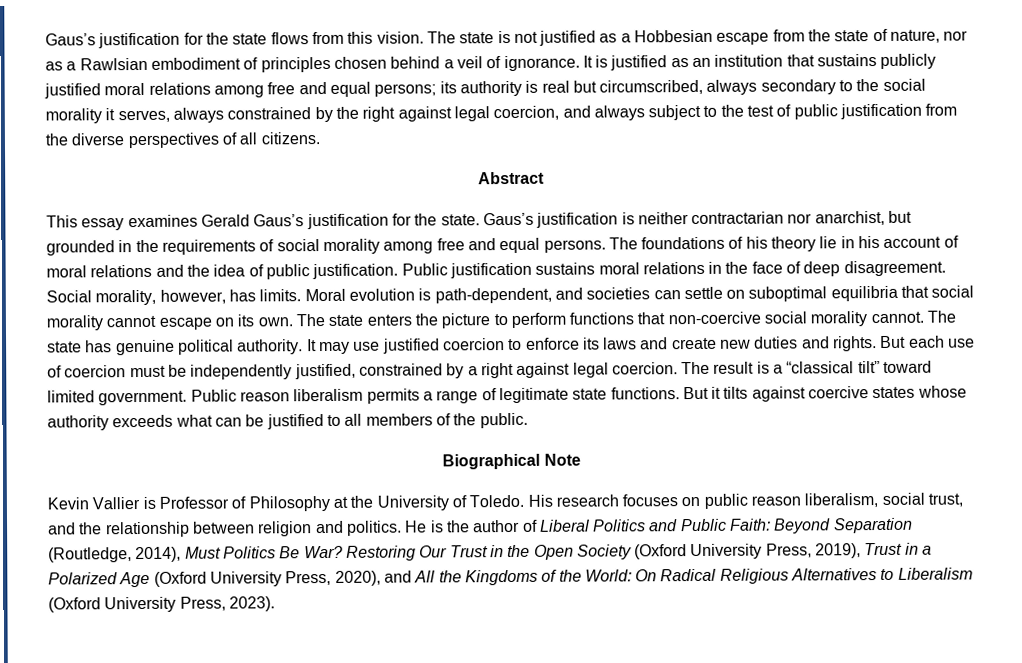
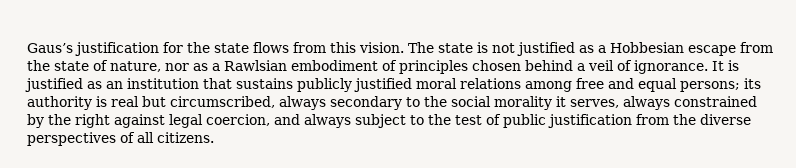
[477,171,545,185] [46,210,913,231] [46,235,959,256] [46,260,946,280] [46,285,975,306] [46,310,957,331] [47,335,976,356] [47,360,933,380] [47,385,967,406] [47,412,528,431] [442,453,581,470] [47,492,964,512] [48,517,913,538] [48,542,933,563] [48,567,973,588] [48,596,275,613] // Abstract // This essay examines Gerald Gaus’s justification for the state. Gaus’s justification is neither contractarian nor anarchist, but grounded in the requirements of social morality among free and equal persons. The foundations of his theory lie in his account of moral relations and the idea of public justification. Public justification sustains moral relations in the face of deep disagreement. Social morality, however, has limits. Moral evolution is path-dependent, and societies can settle on suboptimal equilibria that social morality cannot escape on its own. The state enters the picture to perform functions that non-coercive social morality cannot. The state has genuine political authority. It may use justified coercion to enforce its laws and create new duties and rights. But each use of coercion must be independently justified, constrained by a right against legal coercion. The result is a “classical tilt” toward limited government. Public reason liberalism permits a range of legitimate state functions. But it tilts against coercive states whose authority exceeds what can be justified to all members of the public. // Biographical Note // Kevin Vallier is Professor of Philosophy at the University of Toledo. His research focuses on public reason liberalism, social trust, and the relationship between religion and politics. He is the author of Liberal Politics and Public Faith: Beyond Separation (Routledge, 2014), Must Politics Be War? Restoring Our Trust in the Open Society (Oxford University Press, 2019), Trust in a Polarized Age (Oxford University Press, 2020), and All the Kingdoms of the World: On Radical Religious Alternatives to Liberalism (Oxford University Press, 2023). -> (214, 137) none

